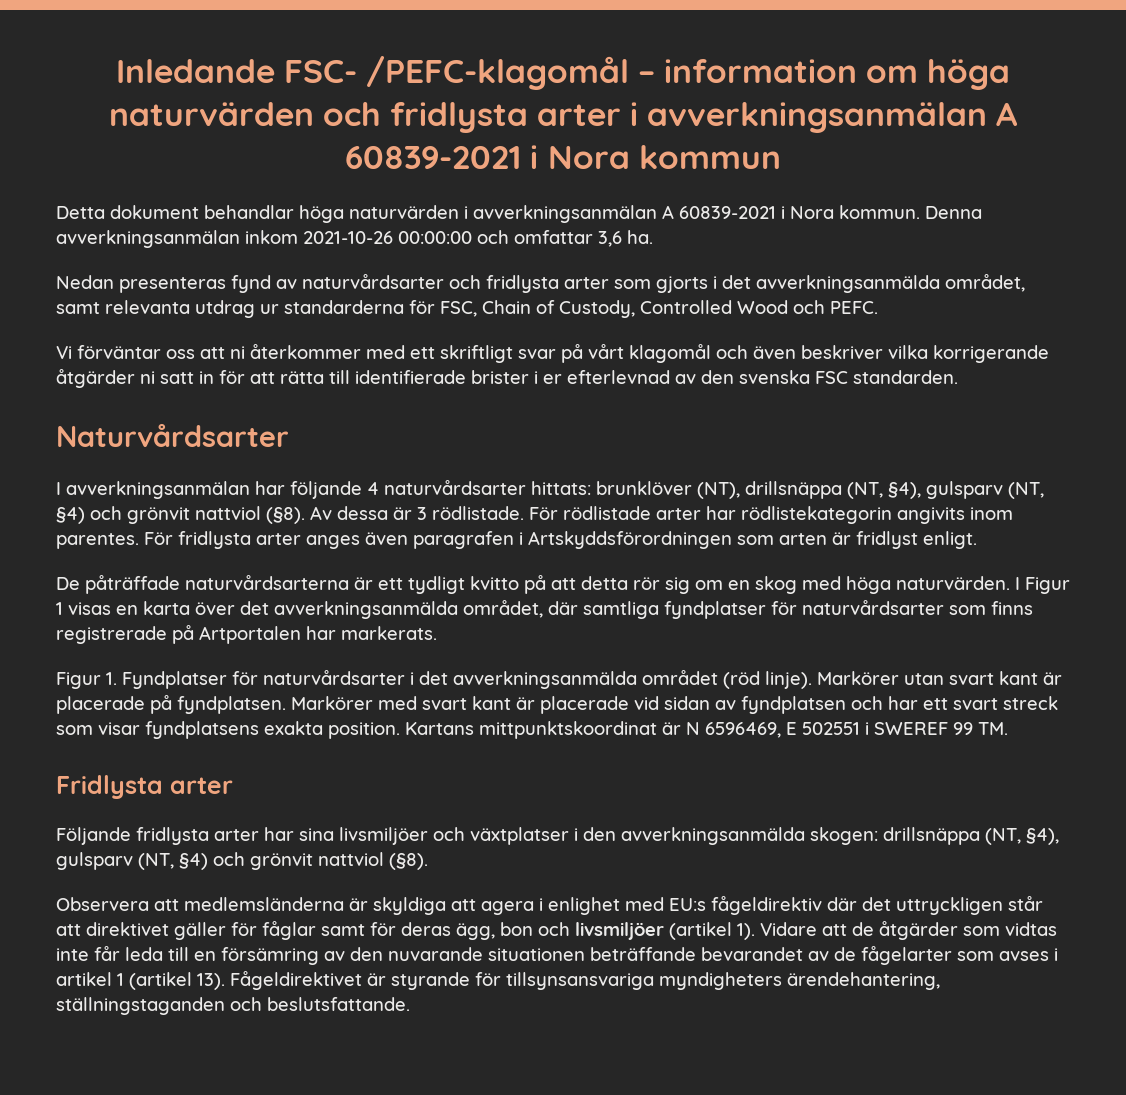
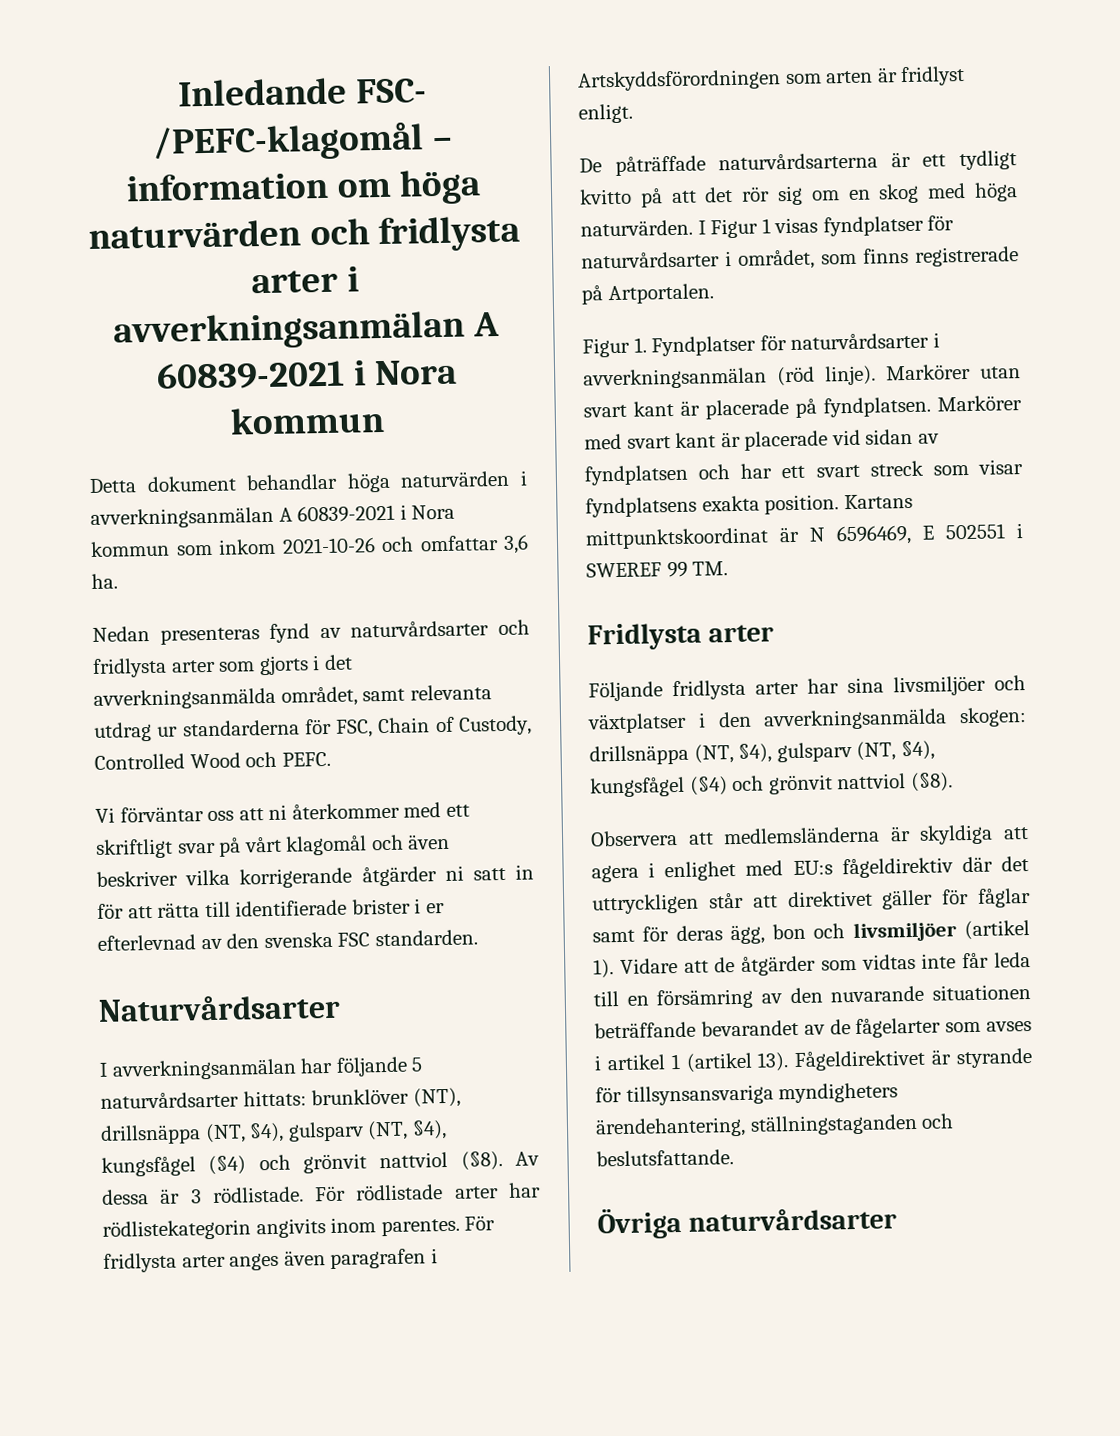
[839,205,982,219] [56,230,240,248] kommun. Denna avverkningsanmälan -> [90,540,213,557] kommun som
[398,231,472,244] 00:00:00 -> (376, 545) none
[367,482,379,495] 4 -> [411,1057,424,1072] 5
[56,507,85,524] §4) -> [411,1120,447,1140] [101,1155,247,1177] §4), kungsfågel (§4)
[581,576,628,590] detta -> [704,186,734,203] det
[116,600,659,619] en karta över det avverkningsanmälda området, där samtliga -> (819, 225) none
(944, 607) none -> [725,249,815,270] i området,
[199,626,437,644] Artportalen har markerats. -> [607,283,714,305] Artportalen.
[419,670,718,689] det avverkningsanmälda området -> [583,367,767,390] avverkningsanmälan
[179,853,208,870] §4) -> [900,740,935,761] [590,776,728,798] §4), kungsfågel (§4)
(410, 1004) none -> [597,1207,898,1240] // Övriga naturvårdsarter

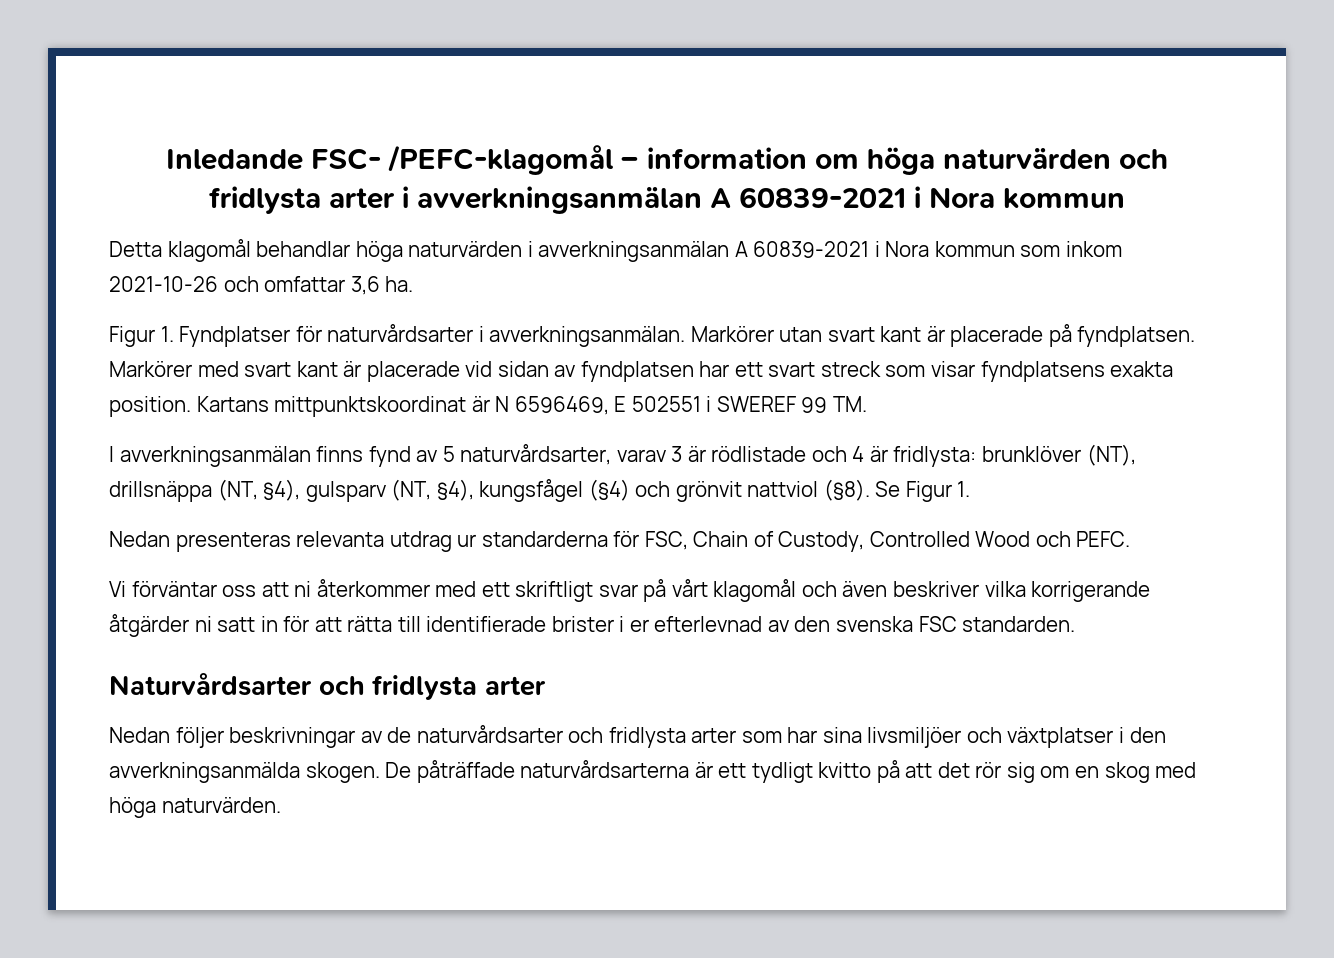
[146,475,237,493] dokument -> [167,239,251,262] klagomål
[92,619,530,645] [92,654,353,678] [93,686,406,710] Nedan presenteras fynd av naturvårdsarter och fridlysta arter som gjorts i det avverkningsanmälda området, samt -> [109,324,1196,347] [109,361,1174,382] [109,396,867,417] [109,444,1136,467] [109,479,971,502] [109,531,291,552] Figur 1. Fyndplatser för naturvårdsarter i avverkningsanmälan. Markörer utan svart kant är placerade på fyndplatsen. Markörer med svart kant är placerade vid sidan av fyndplatsen har ett svart streck som visar fyndplatsens exakta position. Kartans mittpunktskoordinat är N 6596469, E 502551 i SWEREF 99 TM. // I avverkningsanmälan finns fynd av 5 naturvårdsarter, varav 3 är rödlistade och 4 är fridlysta: brunklöver (NT), drillsnäppa (NT, §4), gulsparv (NT, §4), kungsfågel (§4) och grönvit nattviol (§8). Se Figur 1. // Nedan presenteras
[99,1056,424,1081] [100,1087,461,1109] [100,1120,447,1145] [101,1151,539,1177] [102,1182,541,1205] [102,1215,496,1241] [103,1248,438,1273] [577,65,966,92] [578,103,633,124] // I avverkningsanmälan har följande 5 naturvårdsarter hittats: brunklöver (NT), drillsnäppa (NT, §4), gulsparv (NT, §4), kungsfågel (§4) och grönvit nattviol (§8). Av dessa är 3 rödlistade. För rödlistade arter har rödlistekategorin angivits inom parentes. För fridlysta arter anges även paragrafen i Artskyddsförordningen som arten är fridlyst enligt. // -> [319,675,546,700] [109,725,1166,748] [109,762,380,783] och fridlysta arter // Nedan följer beskrivningar av de naturvårdsarter och fridlysta arter som har sina livsmiljöer och växtplatser i den avverkningsanmälda skogen.
[697,215,955,239] [581,246,1019,270] [581,283,714,305] [582,332,940,358] [583,363,1021,390] [583,395,1022,420] [584,428,939,451] [584,459,1023,486] [585,493,913,518] [585,523,1023,550] [586,561,729,578] [587,622,775,651] [588,675,1026,702] [587,707,1027,734] [589,740,935,766] [590,772,953,798] [590,824,1029,847] [591,856,1029,883] [592,887,1031,915] [592,919,1030,945] [593,951,1031,979] [593,983,1031,1010] [594,1017,1032,1039] [594,1047,1033,1073] [595,1082,899,1106] [595,1113,955,1139] [596,1149,734,1167] [597,1207,898,1240] I Figur 1 visas fyndplatser för naturvårdsarter i området, som finns registrerade på Artportalen. // Figur 1. Fyndplatser för naturvårdsarter i avverkningsanmälan (röd linje). Markörer utan svart kant är placerade på fyndplatsen. Markörer med svart kant är placerade vid sidan av fyndplatsen och har ett svart streck som visar fyndplatsens exakta position. Kartans mittpunktskoordinat är N 6596469, E 502551 i SWEREF 99 TM. // Fridlysta arter // Följande fridlysta arter har sina livsmiljöer och växtplatser i den avverkningsanmälda skogen: drillsnäppa (NT, §4), gulsparv (NT, §4), kungsfågel (§4) och grönvit nattviol (§8). // Observera att medlemsländerna är skyldiga att agera i enlighet med EU:s fågeldirektiv där det uttryckligen står att direktivet gäller för fåglar samt för deras ägg, bon och livsmiljöer (artikel 1). Vidare att de åtgärder som vidtas inte får leda till en försämring av den nuvarande situationen beträffande bevarandet av de fågelarter som avses i artikel 1 (artikel 13). Fågeldirektivet är styrande för tillsynsansvariga myndigheters ärendehantering, ställningstaganden och beslutsfattande. // Övriga naturvårdsarter -> (281, 805) none

